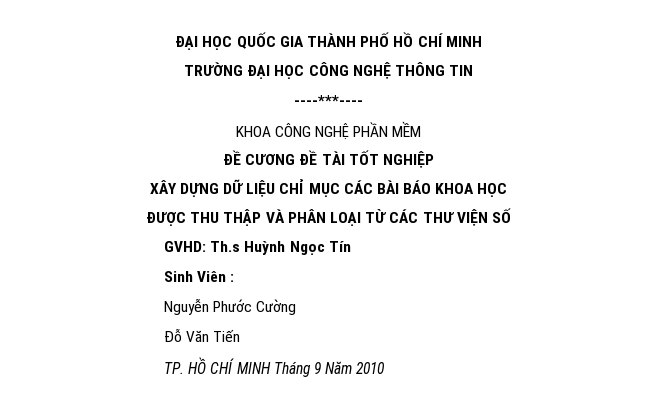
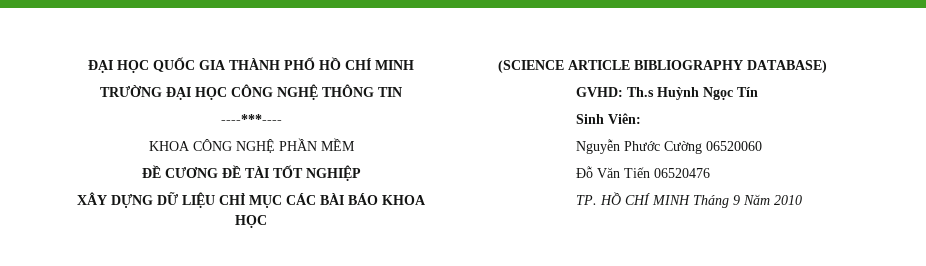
[146,208,511,226] ĐƯỢC THU THẬP VÀ PHÂN LOẠI TỪ CÁC THƯ VIỆN SỐ -> [497,60,827,73] (SCIENCE ARTICLE BIBLIOGRAPHY DATABASE)
[197,271,235,282] Viên : -> [607,113,641,124] Viên:
(297, 307) none -> [705,141,762,151] 06520060
(241, 335) none -> [653,168,710,178] 06520476

